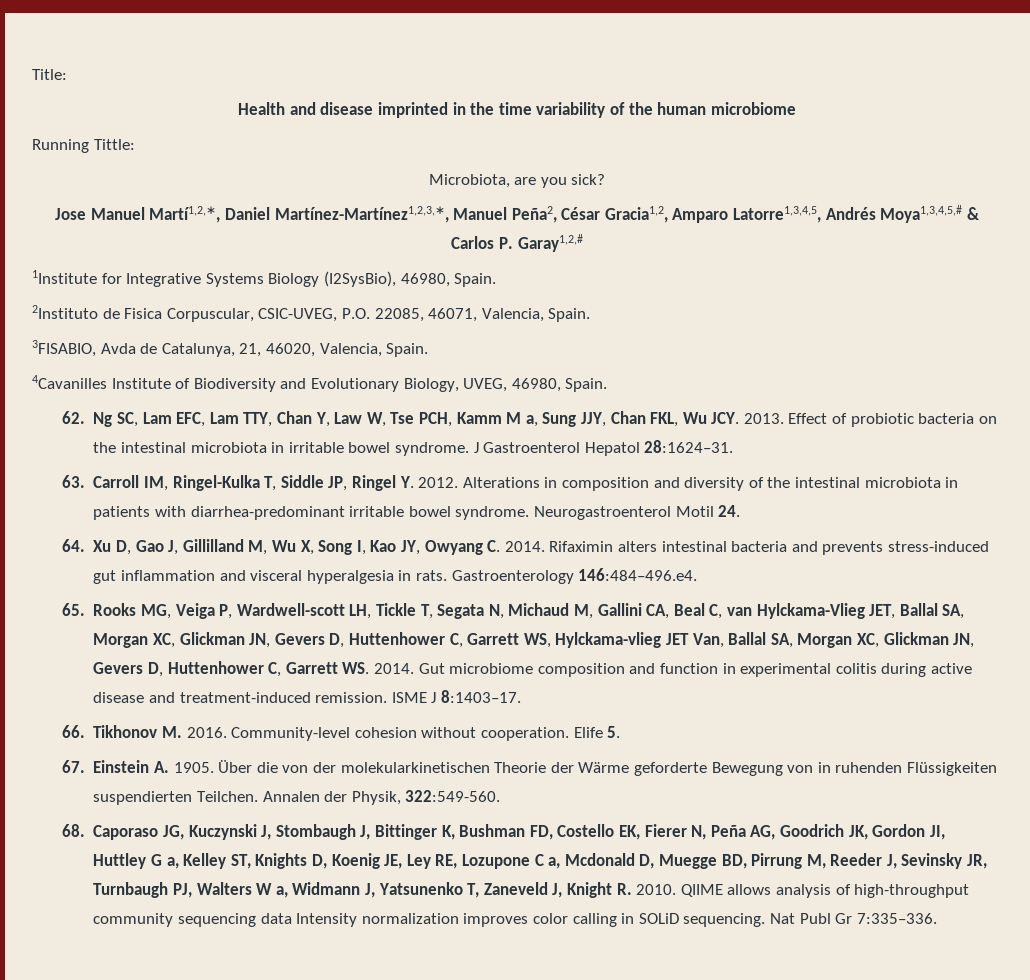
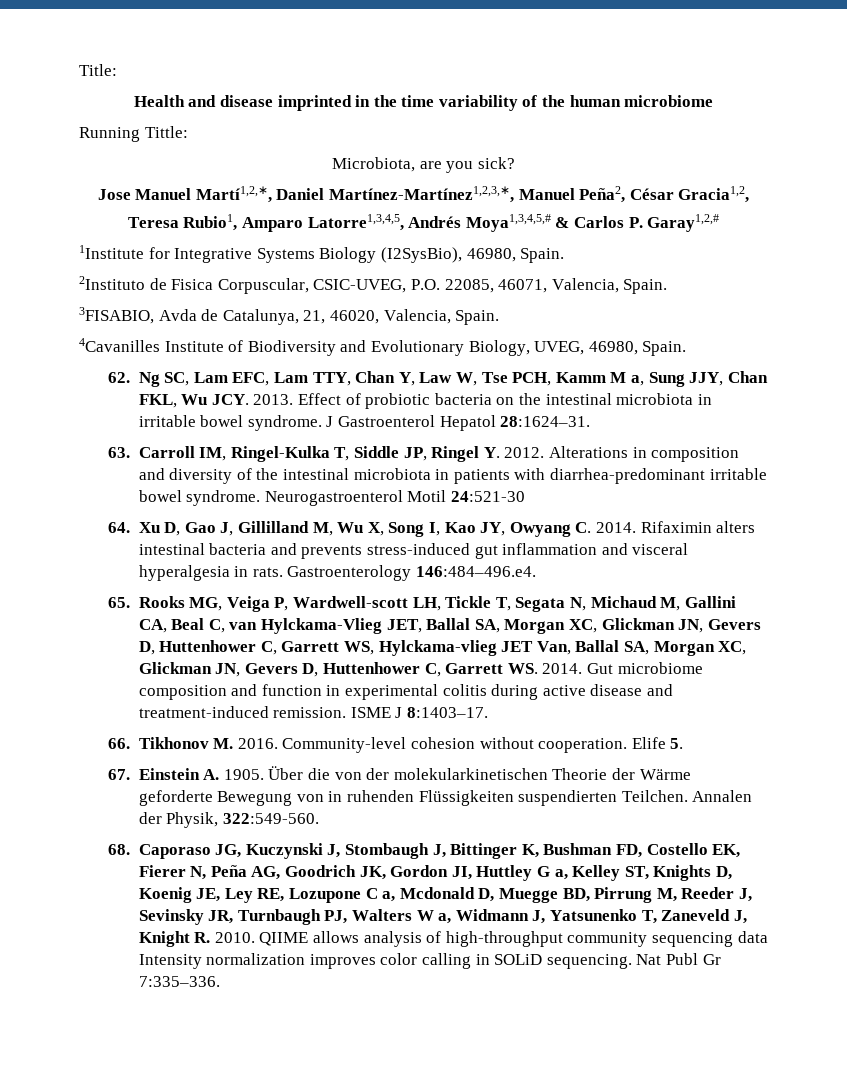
(668, 214) none -> [127,214,238,231] // Teresa Rubio1,
[718,505,741,517] 24. -> [451,491,526,502] 24:521-30

